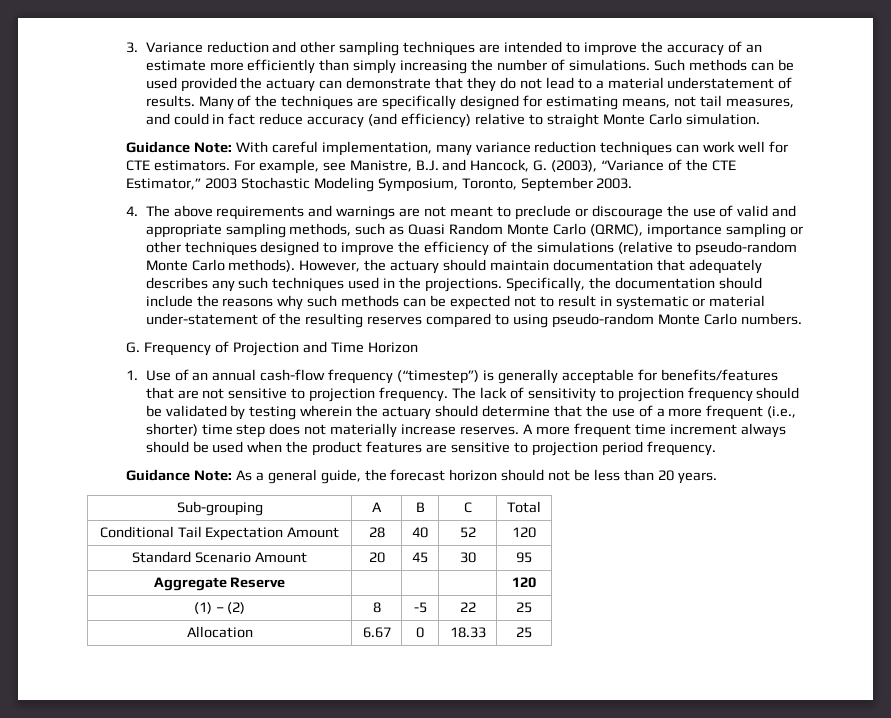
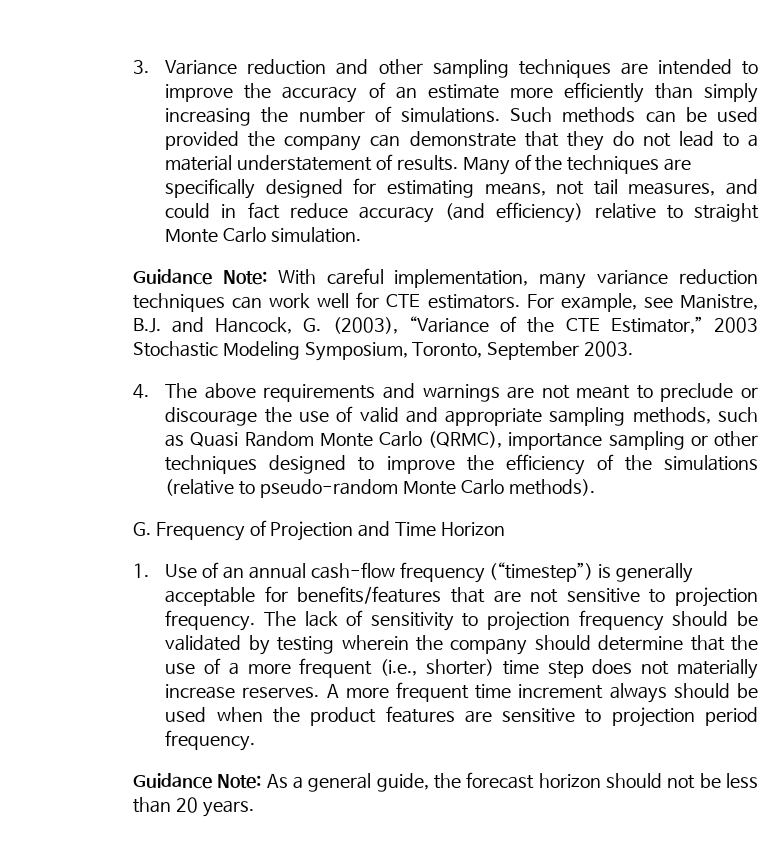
[266,78,316,92] actuary -> [284,134,362,151] company
[299,259,762,274] [145,277,762,292] [145,295,766,310] [145,313,802,328] However, the actuary should maintain documentation that adequately describes any such techniques used in the projections. Specifically, the documentation should include the reasons why such methods can be expected not to result in systematic or material under-statement of the resulting reserves compared to using pseudo-random Monte Carlo numbers. -> (595, 487) none
[382,406,432,420] actuary -> [450,638,528,655] company
[176,501,263,516] [372,502,382,512] [415,502,425,512] [463,502,472,513] [507,501,541,513] [99,526,340,541] [368,527,385,538] [412,527,428,538] [459,527,476,538] [512,527,536,538] [132,551,307,563] [368,552,385,563] [412,552,428,563] [459,552,476,563] [516,552,532,563] [153,577,286,591] [512,577,536,588] [193,602,246,614] [372,602,381,613] [413,602,427,613] [459,602,476,612] [516,602,532,613] [186,626,253,638] [362,627,391,638] [416,627,424,638] [449,627,486,638] [516,627,532,638] // Sub-grouping | A | B | C | Total // Conditional Tail Expectation Amount | 28 | 40 | 52 | 120 // Standard Scenario Amount | 20 | 45 | 30 | 95 // Aggregate Reserve | | | | 120 // (1) – (2) | 8 | -5 | 22 | 25 // Allocation | 6.67 | 0 | 18.33 | 25 -> (254, 808) none

